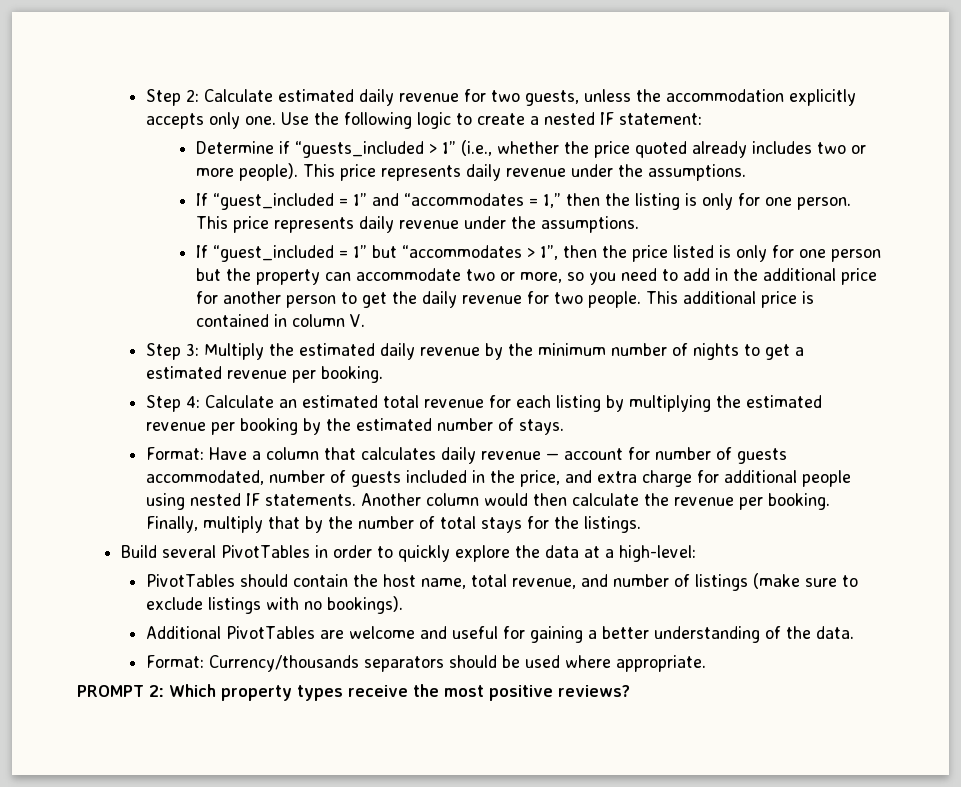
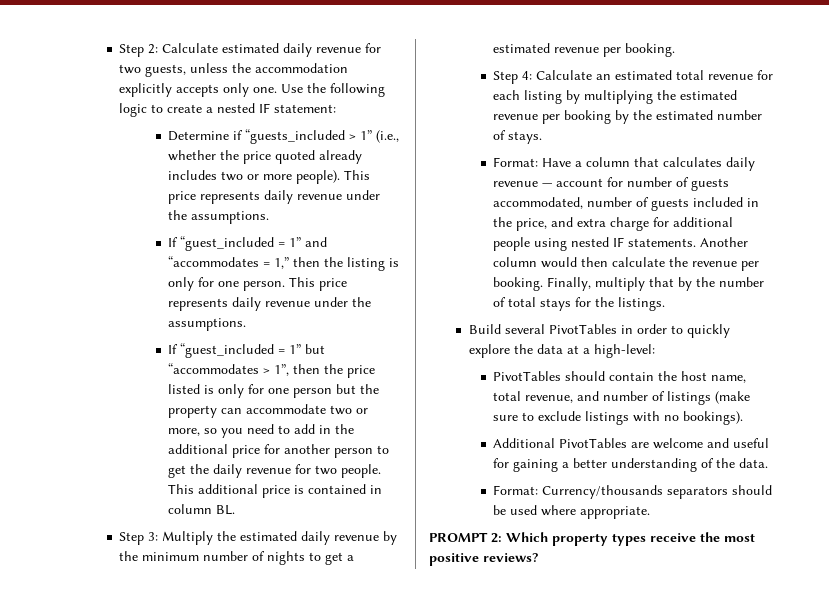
[350,314,366,327] V. -> [216,505,236,515] BL.

